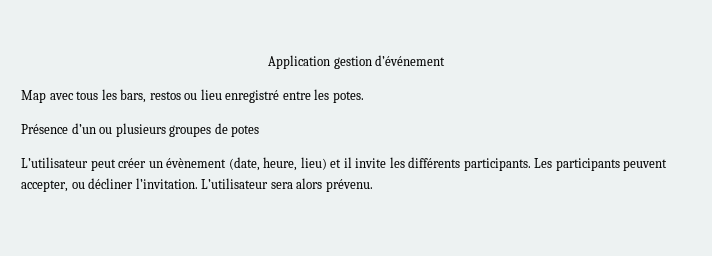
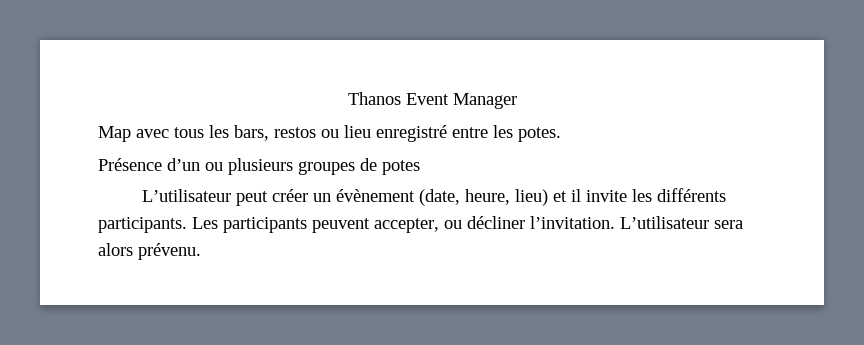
[267,55,446,69] Application gestion d’événement -> [347,92,517,109] Thanos Event Manager

